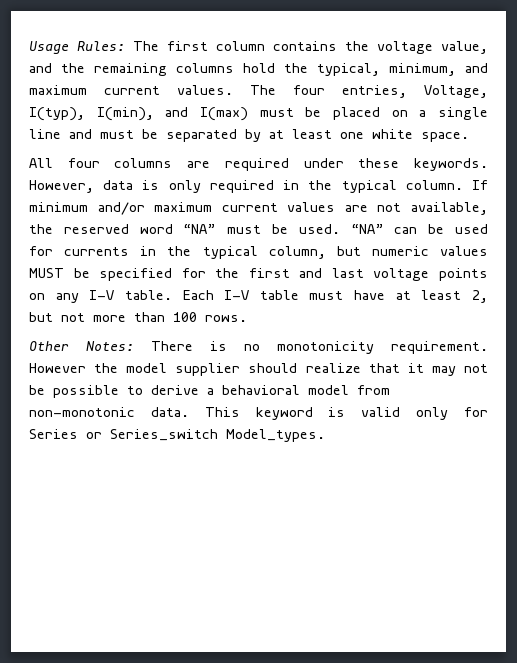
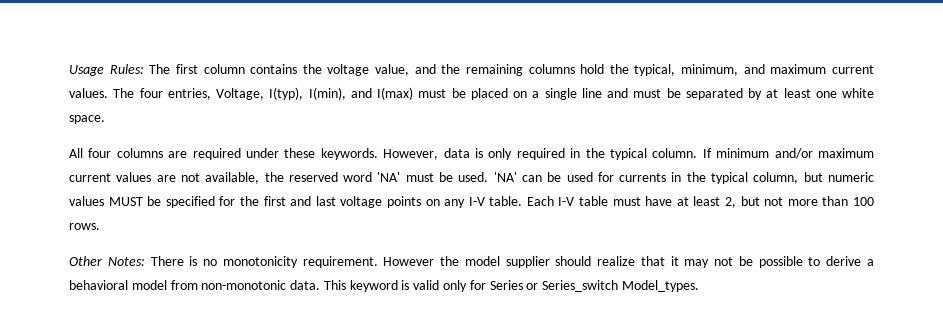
[183,224,217,234] “NA” -> [377,172,401,182] 'NA'
[350,224,384,234] “NA” -> [493,172,517,182] 'NA'

